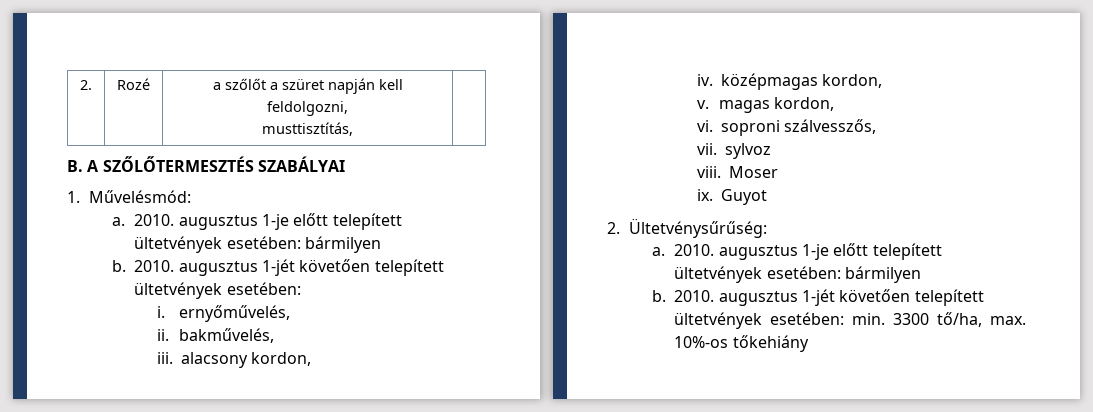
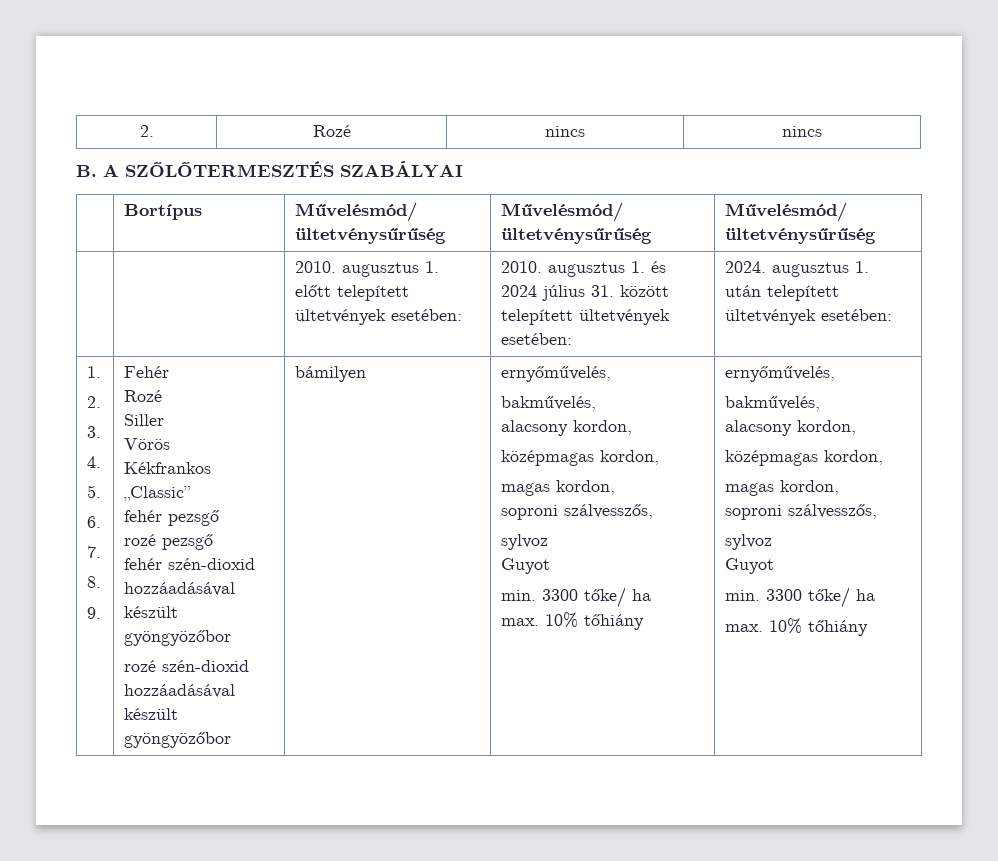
[212,78,403,94] [267,101,348,116] [262,122,353,136] [67,156,345,172] [67,190,192,203] [111,213,402,230] [134,236,381,253] [111,259,444,276] [134,282,301,299] [156,305,291,322] [156,328,275,343] [156,352,311,368] [696,73,882,90] [696,97,835,113] [696,119,876,136] [696,143,771,159] [696,166,778,178] [696,189,767,205] [607,218,768,238] [651,243,942,260] [674,266,921,283] [651,289,984,306] [674,312,1026,329] [674,335,809,352] a szőlőt a szüret napján kell feldolgozni, // musttisztítás, | // B. A SZŐLŐTERMESZTÉS SZABÁLYAI // 1. Művelésmód: // a. 2010. augusztus 1-je előtt telepített ültetvények esetében: bármilyen // b. 2010. augusztus 1-jét követően telepített ültetvények esetében: // i. ernyőművelés, // ii. bakművelés, // iii. alacsony kordon, // iv. középmagas kordon, // v. magas kordon, // vi. soproni szálvesszős, // vii. sylvoz // viii. Moser // ix. Guyot // 2. Ültetvénysűrűség: // a. 2010. augusztus 1-je előtt telepített ültetvények esetében: bármilyen // b. 2010. augusztus 1-jét követően telepített ültetvények esetében: min. 3300 tő/ha, max. 10%-os tőkehiány -> [545,126,585,137] [782,126,822,137] [76,161,463,178] [124,204,203,220] [295,202,418,222] [295,228,447,244] [501,202,624,222] [501,228,653,244] [725,202,848,222] [725,228,877,244] [295,261,440,277] [295,285,410,301] [295,309,463,325] [501,261,667,277] [501,285,670,301] [501,309,671,325] [501,333,573,345] [725,261,870,277] [725,285,840,301] [725,309,893,325] [87,366,102,378] [87,396,102,408] [87,426,102,438] [87,456,102,468] [87,485,102,498] [87,516,102,528] [87,546,102,558] [87,576,102,588] [87,607,102,619] [124,366,170,378] [124,390,163,402] [124,414,165,426] [124,438,171,450] [124,462,212,474] [124,486,192,502] [124,510,220,526] [124,534,214,550] [124,558,256,570] [124,582,236,596] [124,606,179,618] [124,630,232,646] [124,660,250,672] [124,684,236,698] [124,708,179,720] [124,732,232,748] [295,366,367,382] [501,366,612,382] [501,396,597,411] [501,420,633,436] [501,450,660,466] [501,480,616,496] [501,504,654,520] [501,534,549,550] [501,558,551,574] [501,587,652,608] [501,612,645,630] [725,366,836,382] [725,396,821,411] [725,420,857,436] [725,450,884,466] [725,480,840,496] [725,504,878,520] [725,534,773,550] [725,558,775,574] [725,587,876,608] [725,618,869,636] nincs | nincs // B. A SZŐLŐTERMESZTÉS SZABÁLYAI // | Bortípus | Művelésmód/ ültetvénysűrűség | Művelésmód/ ültetvénysűrűség | Művelésmód/ ültetvénysűrűség // | | 2010. augusztus 1. előtt telepített ültetvények esetében: | 2010. augusztus 1. és 2024 július 31. között telepített ültetvények esetében: | 2024. augusztus 1. után telepített ültetvények esetében: // 1. // 2. // 3. // 4. // 5. // 6. // 7. // 8. // 9. | Fehér // Rozé // Siller // Vörös // Kékfrankos „Classic” // fehér pezsgő // rozé pezsgő // fehér szén-dioxid hozzáadásával készült gyöngyözőbor // rozé szén-dioxid hozzáadásával készült gyöngyözőbor | bámilyen | ernyőművelés, // bakművelés, // alacsony kordon, // középmagas kordon, // magas kordon, // soproni szálvesszős, // sylvoz // Guyot // min. 3300 tőke/ ha // max. 10% tőhiány | ernyőművelés, // bakművelés, // alacsony kordon, // középmagas kordon, // magas kordon, // soproni szálvesszős, // sylvoz // Guyot // min. 3300 tőke/ ha // max. 10% tőhiány

